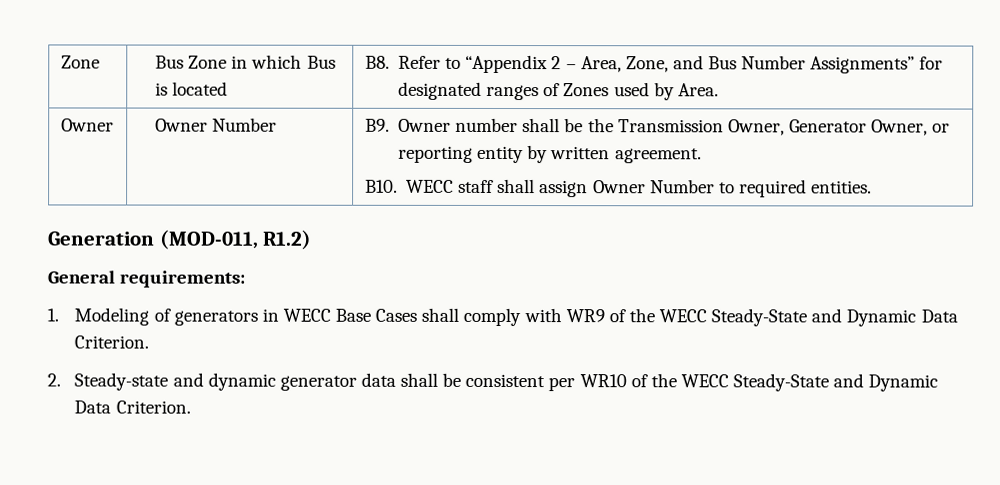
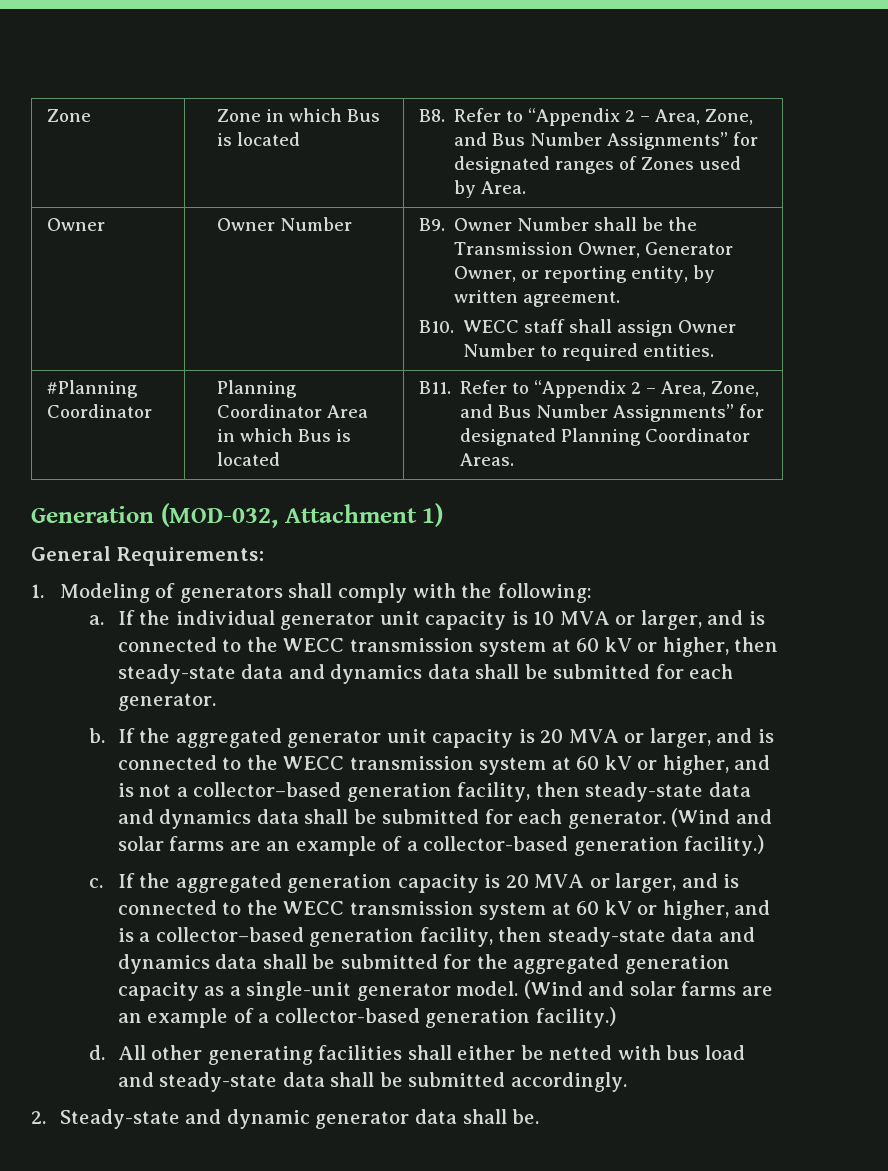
[154,55,184,69] Bus -> (91, 115) none
[455,117,519,133] number -> [516,217,589,231] Number
[477,145,525,164] entity -> [630,266,688,283] entity,
[47,229,313,250] // Generation (MOD-011, R1.2) -> [46,380,138,398] [46,404,152,418] [217,380,298,398] [217,404,369,418] [217,428,352,442] [217,452,281,466] [418,380,759,398] [459,404,764,422] [459,428,750,446] [459,453,514,466] [31,503,444,528] // #Planning Coordinator | Planning Coordinator Area in which Bus is located | B11. Refer to “Appendix 2 – Area, Zone, and Bus Number Assignments” for designated Planning Coordinator Areas. // Generation (MOD-032, Attachment 1)
[119,270,246,288] requirements: -> [116,547,264,566] Requirements:
[261,307,958,327] [74,335,150,349] in WECC Base Cases shall comply with WR9 of the WECC Steady-State and Dynamic Data Criterion. -> [288,583,592,603] [88,610,765,630] [117,637,779,657] [117,664,734,684] [117,693,216,711] [88,728,774,748] [117,755,771,775] [117,782,751,802] [117,808,772,829] [117,835,765,856] [88,873,740,893] [117,900,771,920] [117,927,755,947] [117,954,730,974] [117,980,773,1001] [117,1007,616,1028] [88,1045,745,1065] [117,1072,627,1092] shall comply with the following: // a. If the individual generator unit capacity is 10 MVA or larger, and is connected to the WECC transmission system at 60 kV or higher, then steady-state data and dynamics data shall be submitted for each generator. // b. If the aggregated generator unit capacity is 20 MVA or larger, and is connected to the WECC transmission system at 60 kV or higher, and is not a collector–based generation facility, then steady-state data and dynamics data shall be submitted for each generator. (Wind and solar farms are an example of a collector-based generation facility.) // c. If the aggregated generation capacity is 20 MVA or larger, and is connected to the WECC transmission system at 60 kV or higher, and is a collector–based generation facility, then steady-state data and dynamics data shall be submitted for the aggregated generation capacity as a single-unit generator model. (Wind and solar farms are an example of a collector-based generation facility.) // d. All other generating facilities shall either be netted with bus load and steady-state data shall be submitted accordingly.
[442,372,939,392] [74,400,191,414] be consistent per WR10 of the WECC Steady-State and Dynamic Data Criterion. -> [512,1109,540,1124] be.

